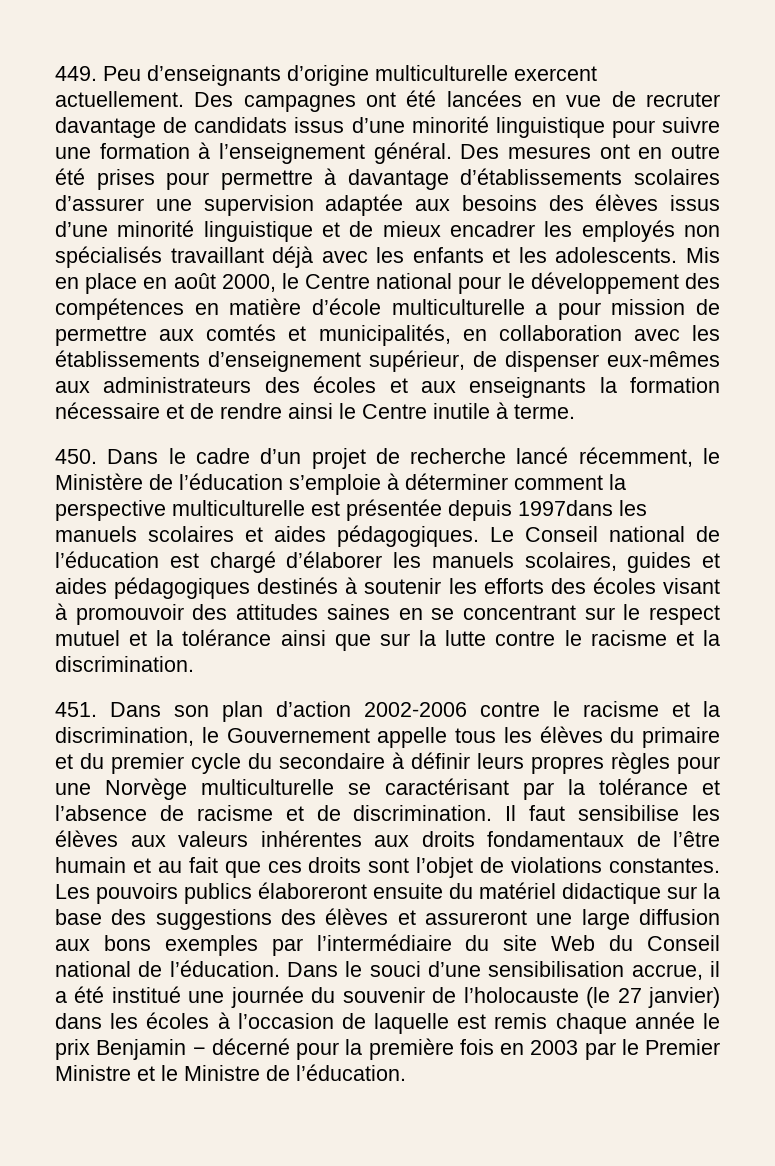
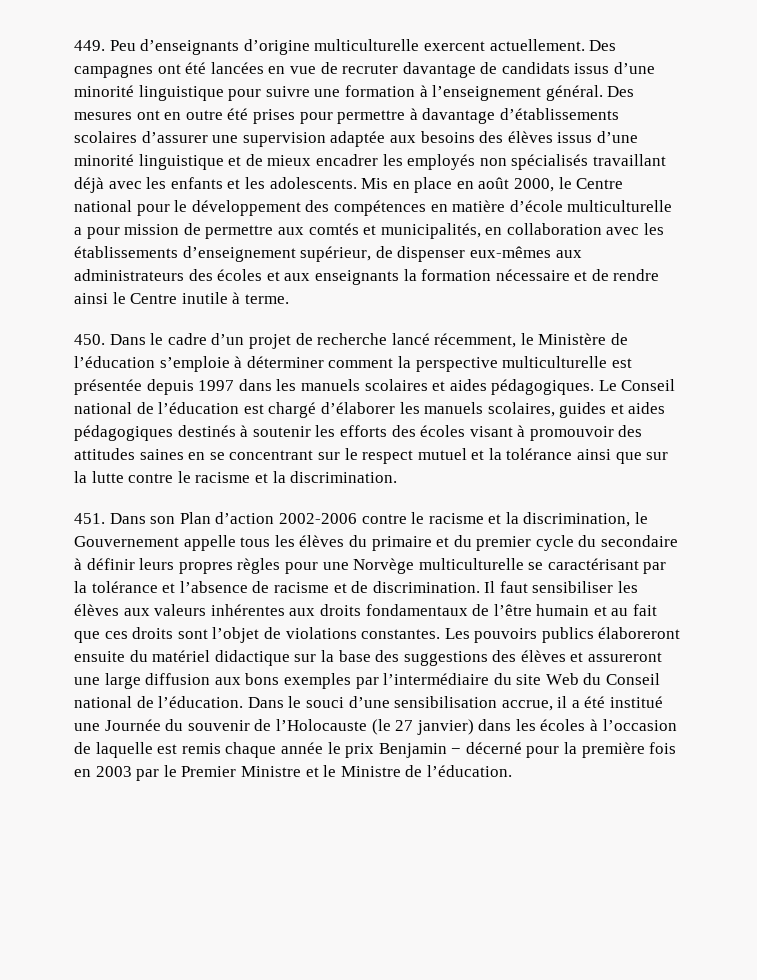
[518,500,613,516] 1997dans -> [198,379,272,391] 1997 dans
[222,701,263,722] plan -> [179,512,211,524] Plan
[578,805,680,821] sensibilise -> [532,581,614,593] sensibiliser
[230,986,304,1008] journée -> [104,719,161,731] Journée
[463,987,579,1003] l’holocauste -> [275,719,367,731] l’Holocauste

